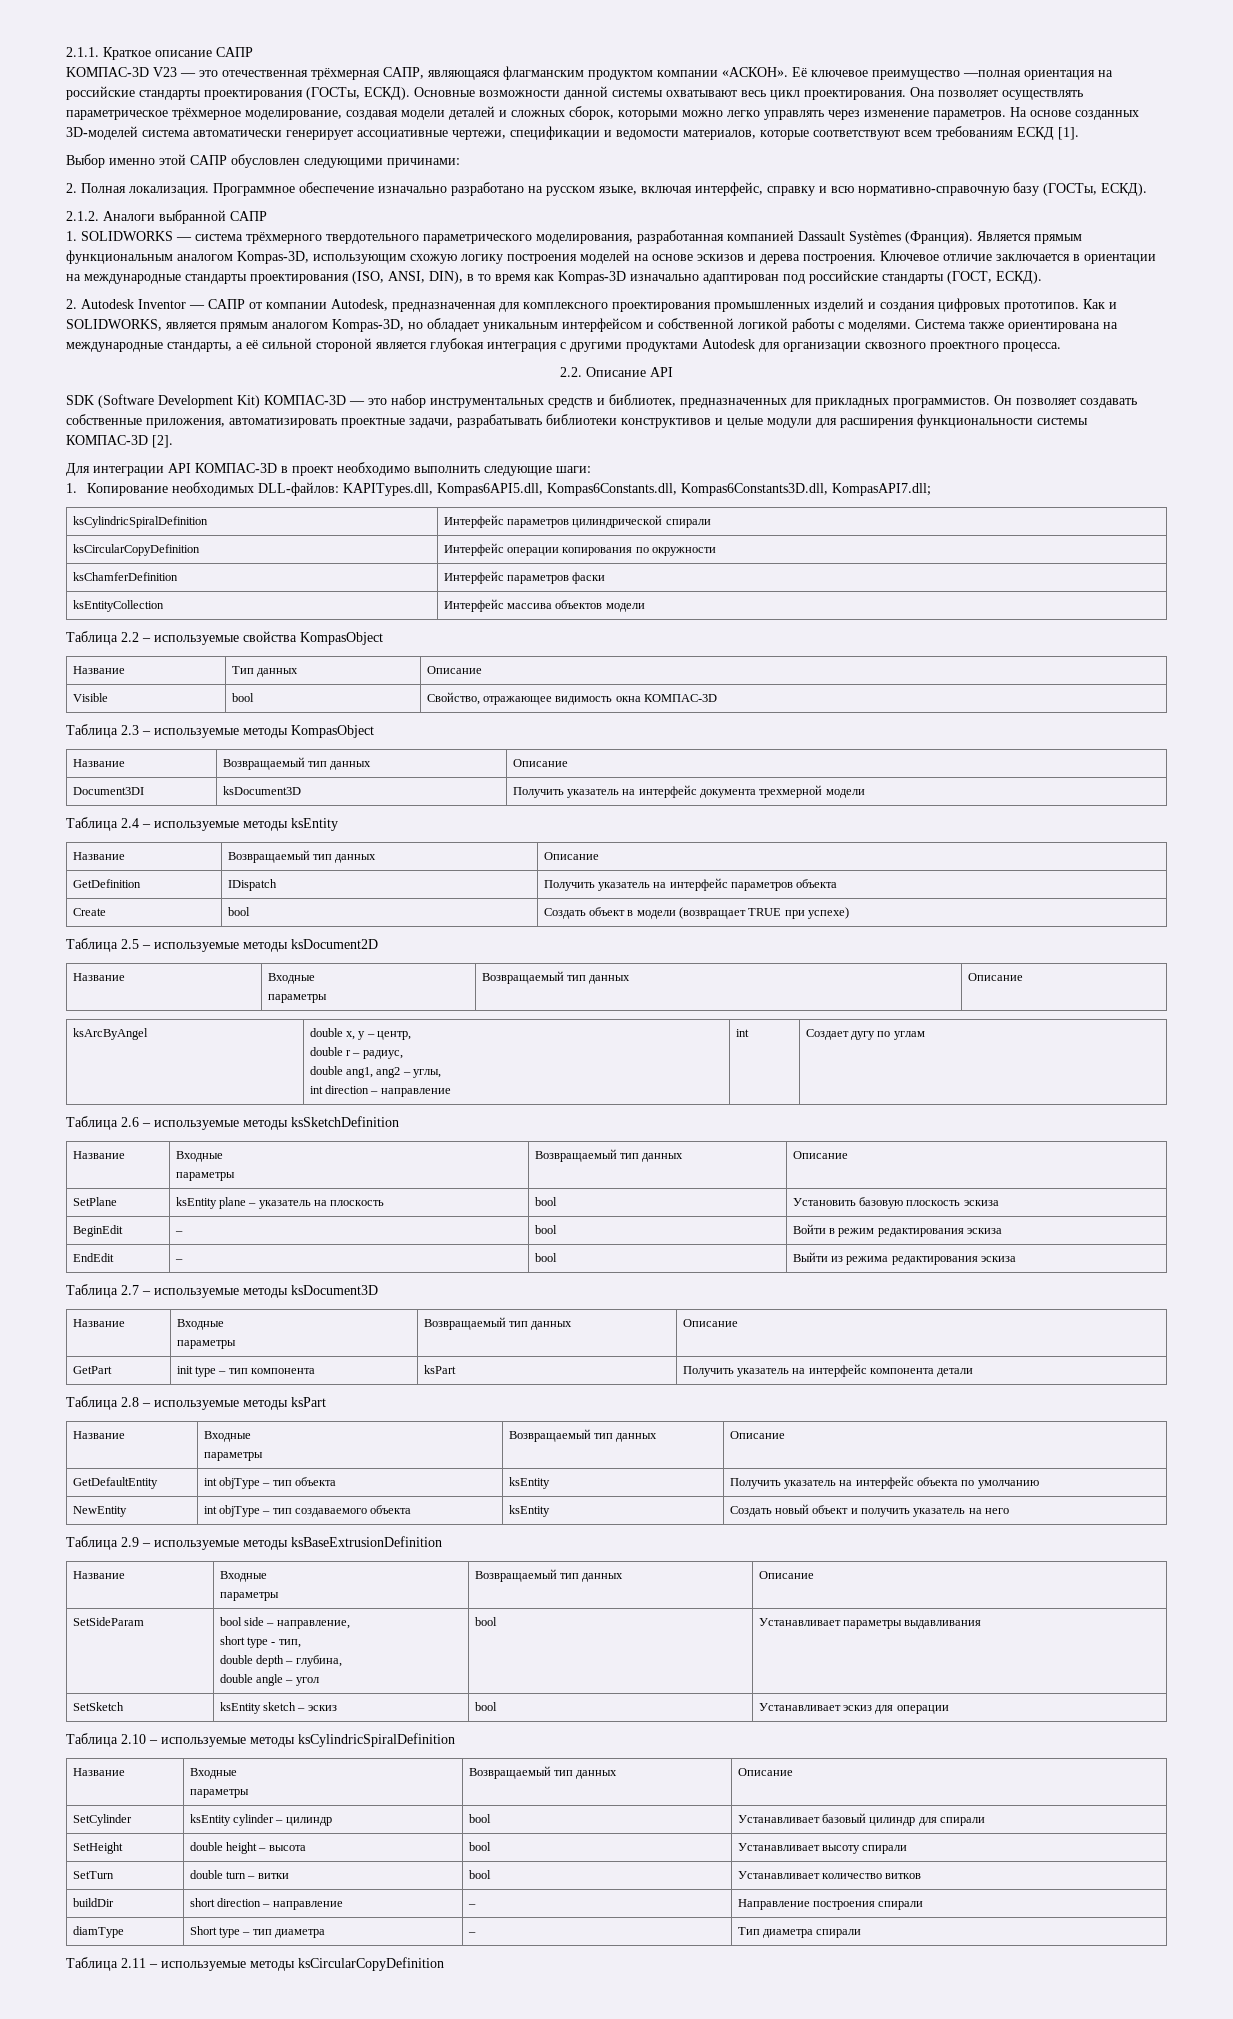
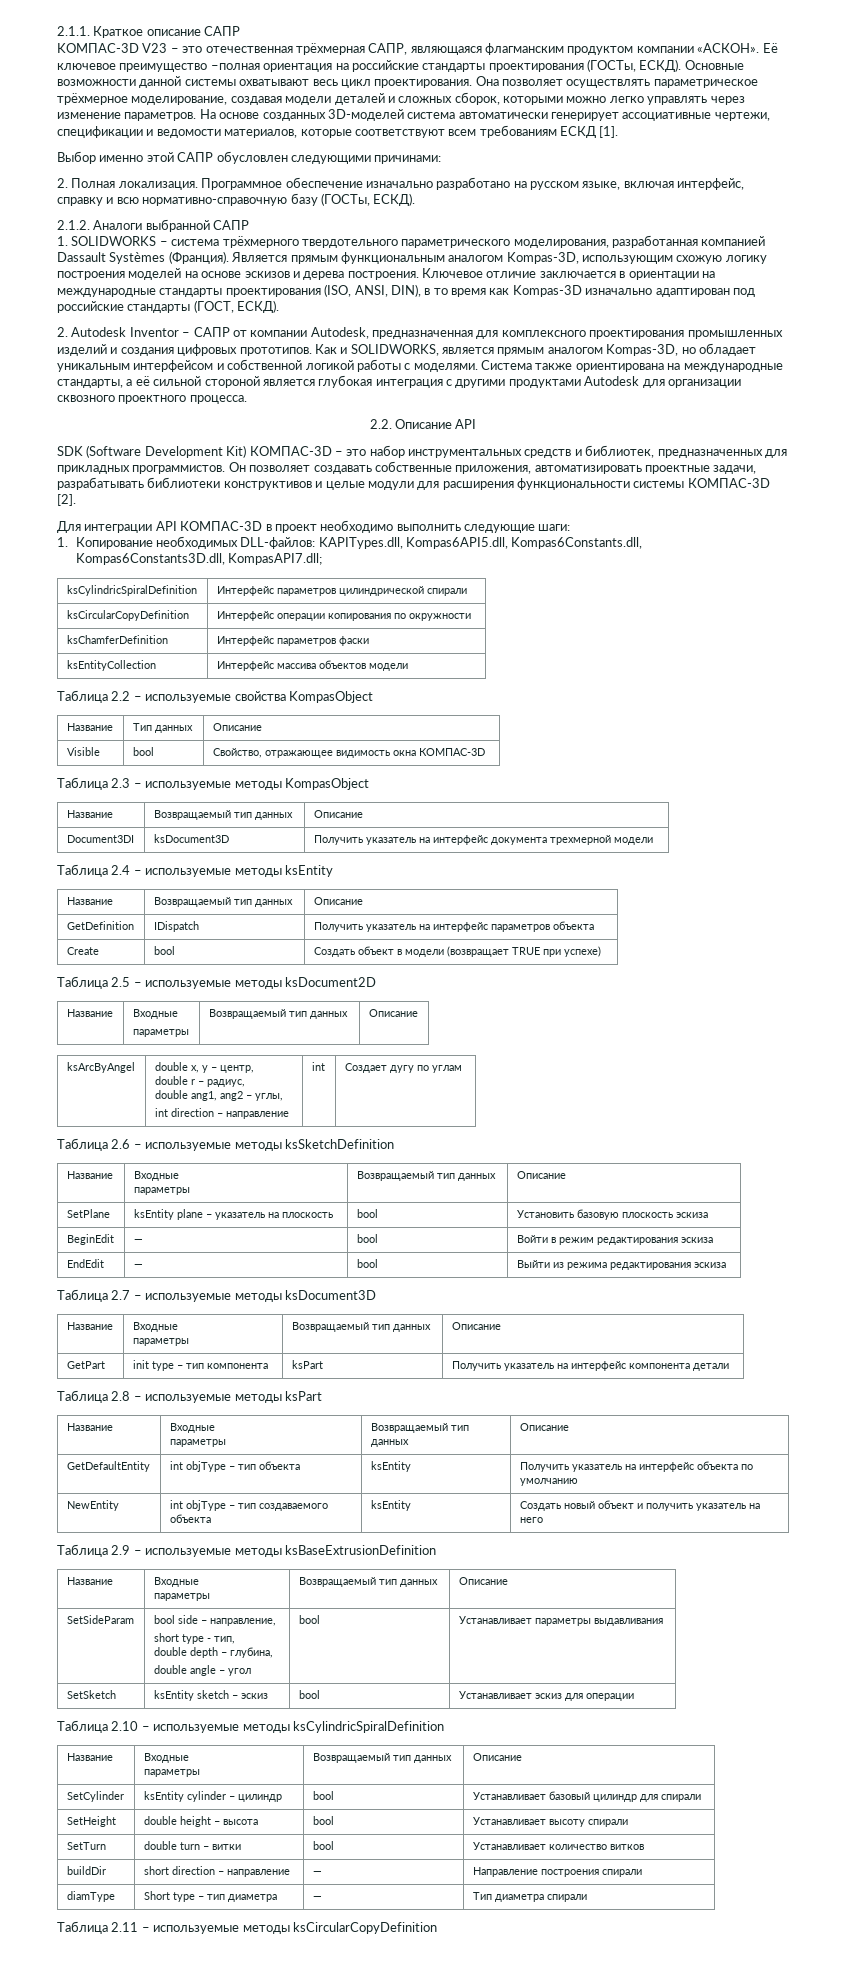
[180,73,196,77] — -> [170,48,179,53] –
[963,70,1021,77] —полная -> [210,63,260,70] –полная
[176,237,192,241] — -> [159,241,168,246] –
[189,305,205,309] — -> [182,332,191,337] –
[349,401,365,405] — -> [334,451,343,456] –
[174,1231,183,1234] – -> [133,1239,143,1243] —
[174,1259,183,1262] – -> [133,1264,143,1268] —
[467,1904,476,1907] – -> [312,1871,322,1875] —
[467,1932,476,1935] – -> [312,1896,322,1900] —

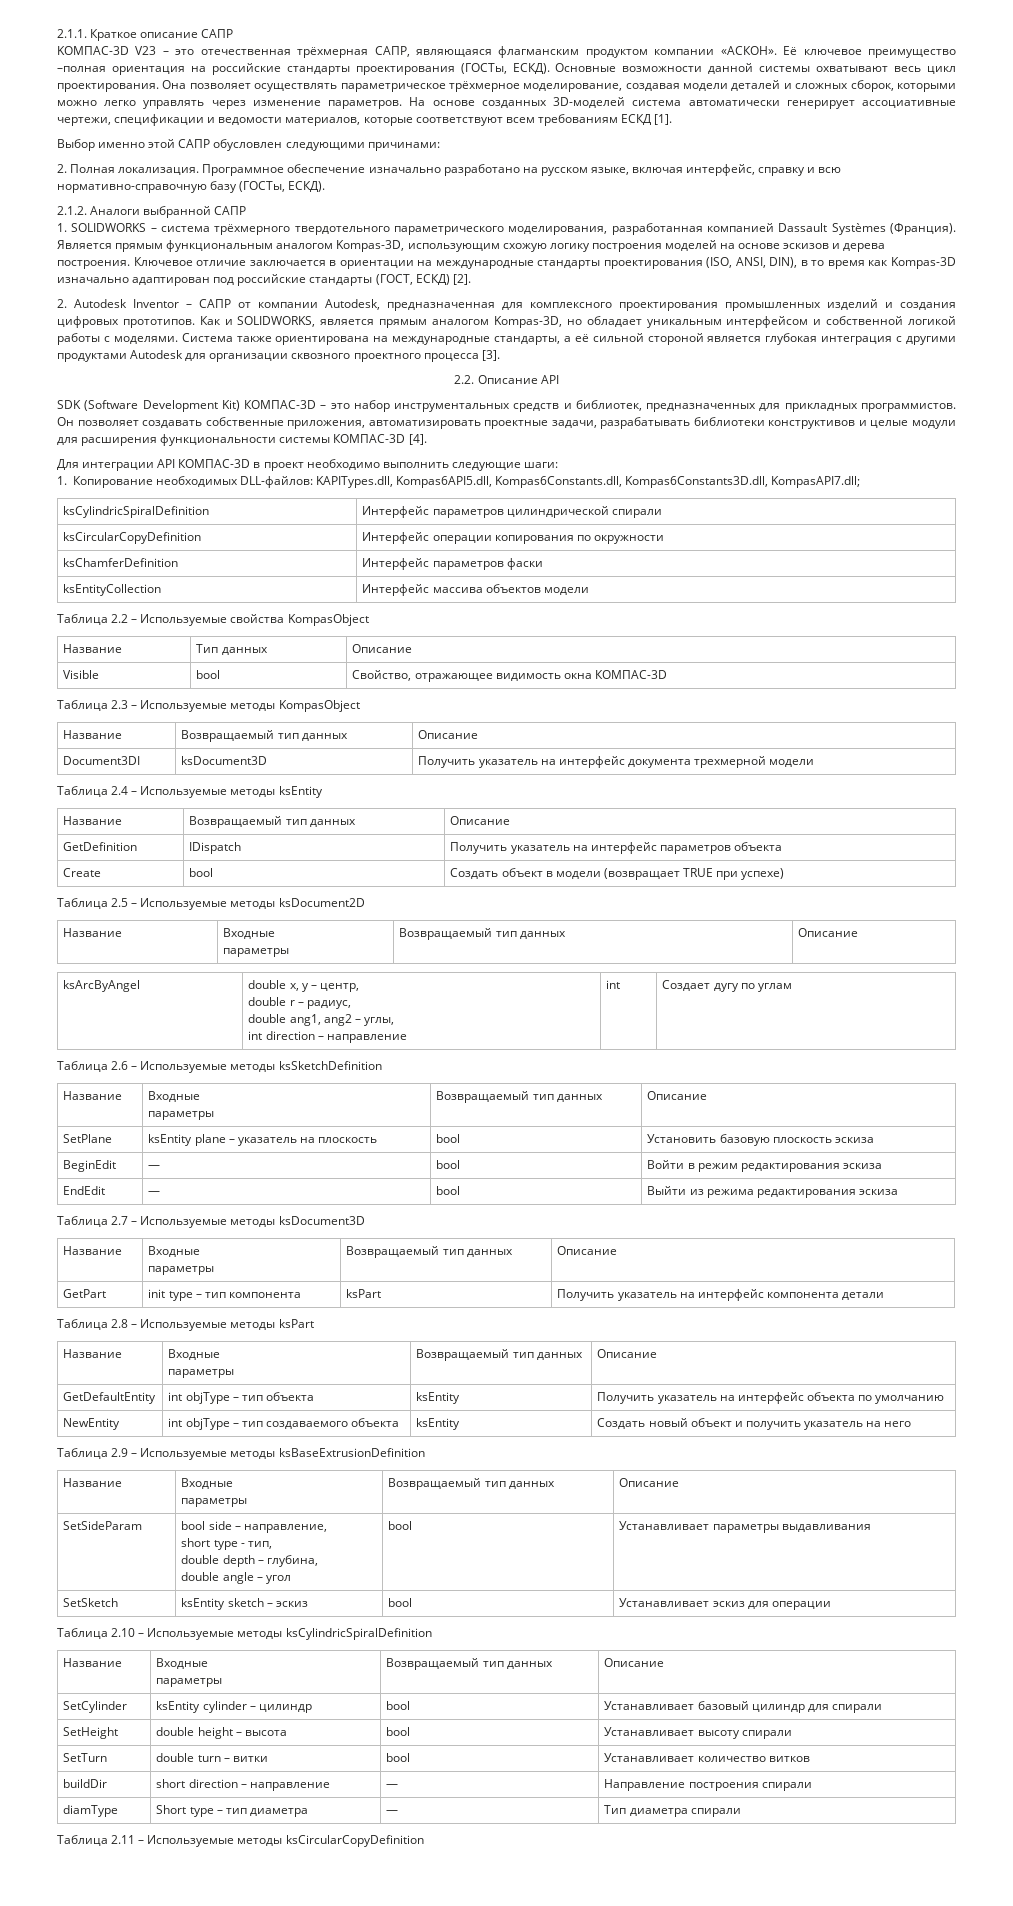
[237,300,280,313] ЕСКД). -> [415,274,471,285] ЕСКД) [2].
[189,395,247,404] процесса. -> [423,350,500,362] процесса [3].
[57,494,76,506] [2]. -> [408,434,427,445] [4].
[145,694,232,703] используемые -> [140,614,228,626] Используемые
[145,781,232,790] используемые -> [140,700,228,712] Используемые
[145,868,232,877] используемые -> [140,786,228,798] Используемые
[145,980,232,989] используемые -> [140,898,228,910] Используемые
[145,1142,232,1151] используемые -> [140,1061,228,1073] Используемые
[145,1293,232,1302] используемые -> [140,1216,228,1228] Используемые
[145,1394,232,1403] используемые -> [140,1319,228,1331] Используемые
[145,1548,232,1557] используемые -> [140,1448,228,1460] Используемые
[153,1724,240,1733] используемые -> [147,1628,235,1640] Используемые
[153,1925,240,1934] используемые -> [147,1835,235,1847] Используемые

